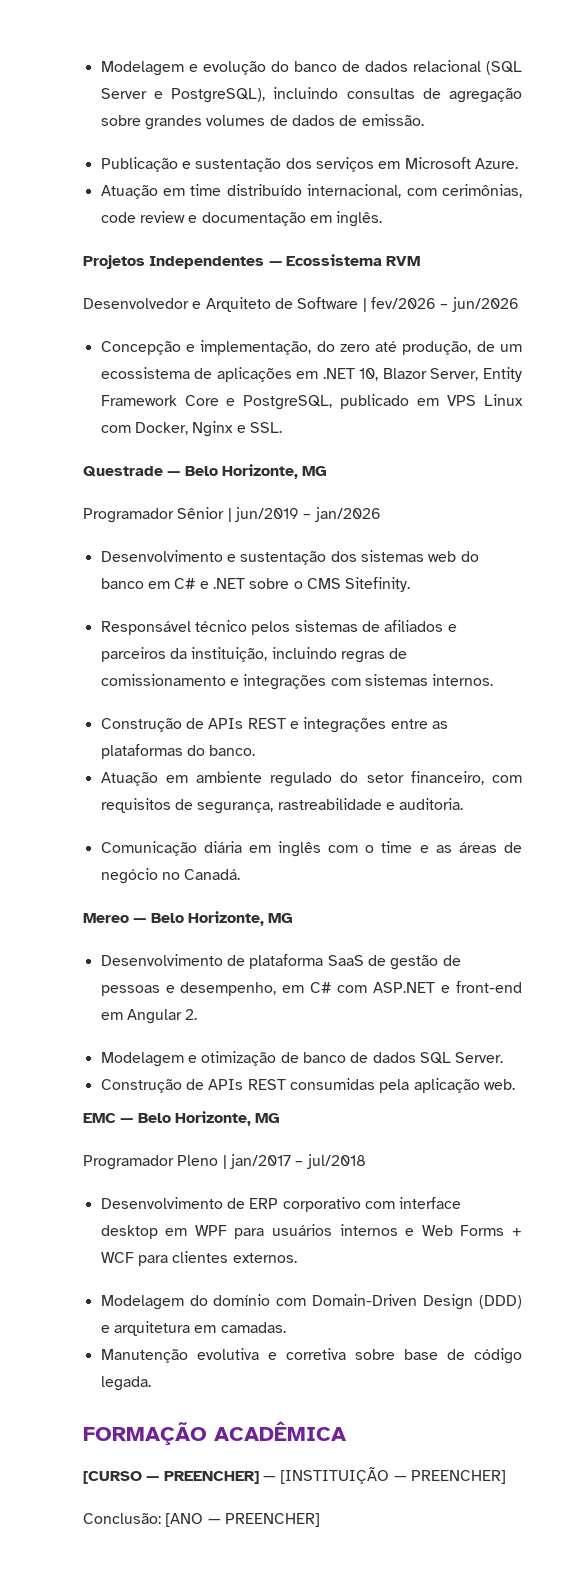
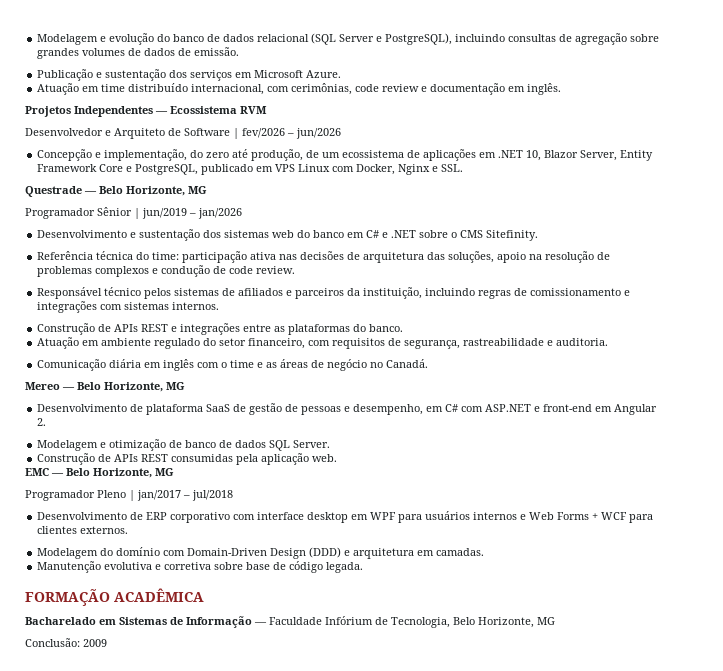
(411, 584) none -> [37,251,611,263] [37,265,296,277] // Referência técnica do time: participação ativa nas decisões de arquitetura das soluções, apoio na resolução de problemas complexos e condução de code review.
[83,1467,506,1484] [83,1513,320,1527] [CURSO — PREENCHER] — [INSTITUIÇÃO — PREENCHER] // Conclusão: [ANO — PREENCHER] -> [25,616,555,628] [25,638,107,647] Bacharelado em Sistemas de Informação — Faculdade Infórium de Tecnologia, Belo Horizonte, MG // Conclusão: 2009

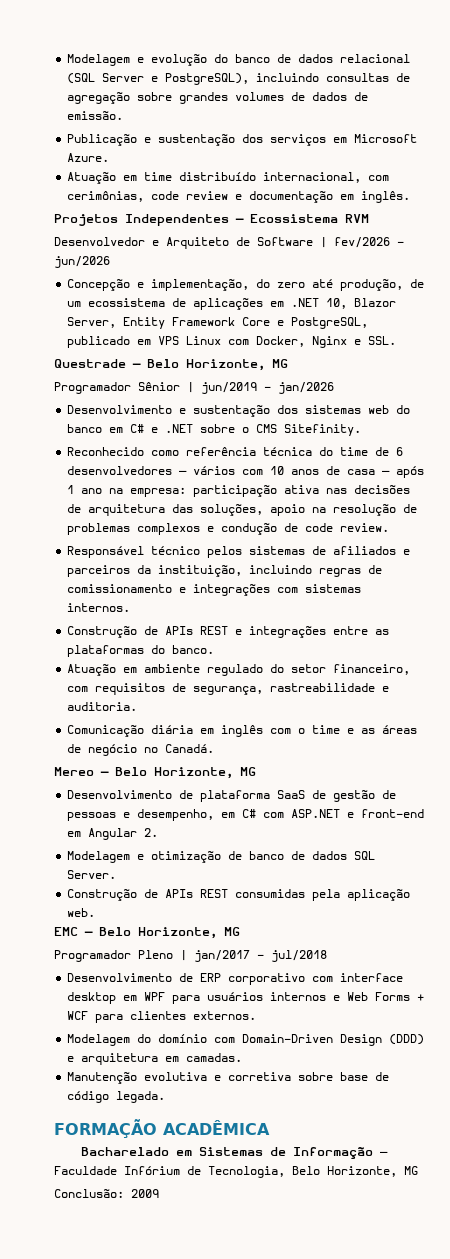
[37,251,180,260] Referência técnica do time: -> [67,447,404,456] [67,466,425,478] [67,485,187,497] Reconhecido como referência técnica do time de 6 desenvolvedores — vários com 10 anos de casa — após 1 ano na empresa:

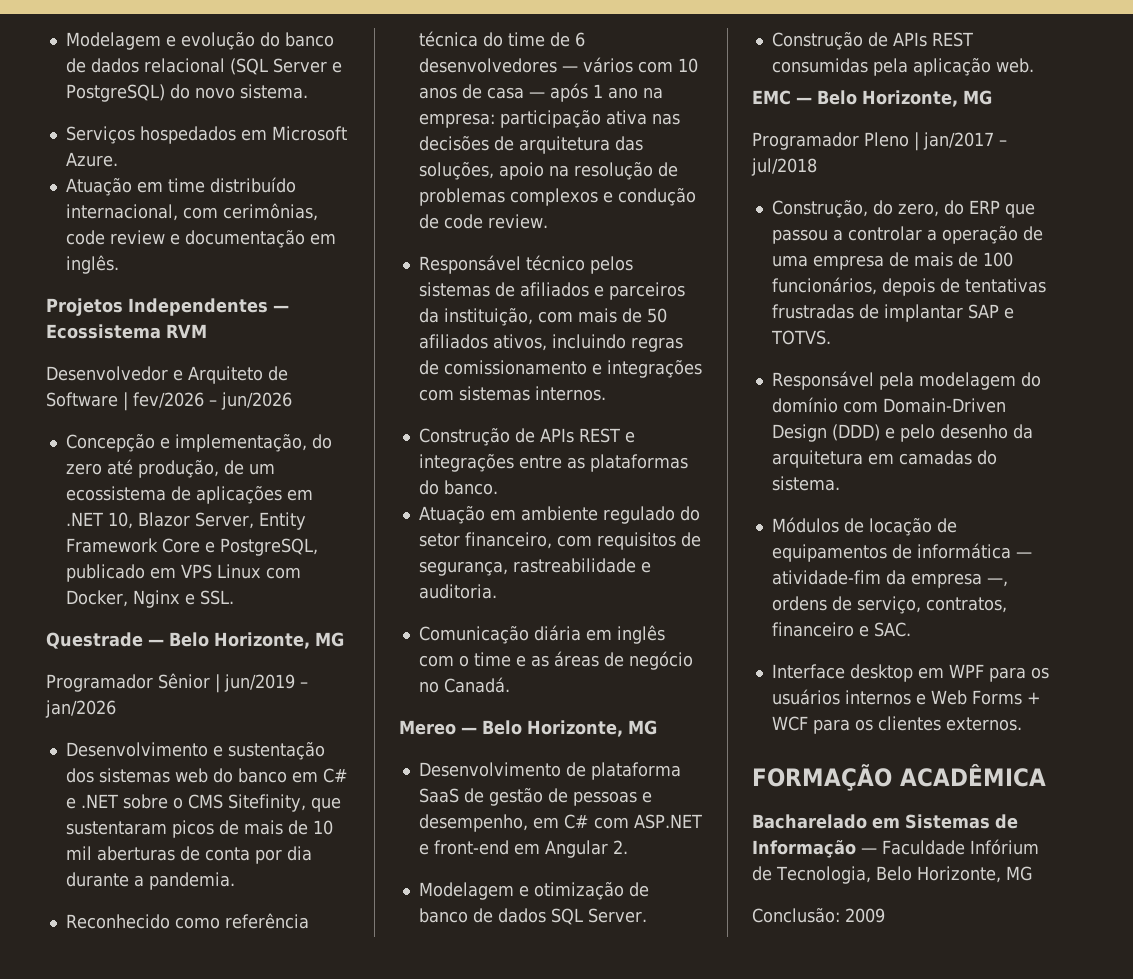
[165,73,411,85] [67,92,369,104] [67,111,124,120] [67,134,327,146] PostgreSQL), incluindo consultas de agregação sobre grandes volumes de dados de emissão. // Publicação e sustentação dos serviços -> [65,84,308,102] [65,126,236,144] PostgreSQL) do novo sistema. // Serviços hospedados
[284,424,362,436] Sitefinity. -> [227,794,341,812] [65,820,333,838] [65,846,312,864] [65,872,235,890] Sitefinity, que sustentaram picos de mais de 10 mil aberturas de conta por dia durante a pandemia.
(243, 571) none -> [537,308,667,323] [418,334,547,351] com mais de 50 afiliados ativos,
[67,973,404,985] Desenvolvimento de ERP corporativo com interface -> [771,200,1035,218] [771,226,1043,244] [771,252,1013,270] [771,277,1046,296] [771,304,1014,322] [770,330,831,345] [771,371,1041,390] [771,397,1006,413] [771,424,1033,442] [771,450,997,468] [771,476,840,491] [771,517,957,536] [771,543,1032,562] [771,570,1008,588] [771,596,1007,614] [771,622,911,637] [771,664,845,679] Construção, do zero, do ERP que passou a controlar a operação de uma empresa de mais de 100 funcionários, depois de tentativas frustradas de implantar SAP e TOTVS. // Responsável pela modelagem do domínio com Domain-Driven Design (DDD) e pelo desenho da arquitetura em camadas do sistema. // Módulos de locação de equipamentos de informática — atividade-fim da empresa —, ordens de serviço, contratos, financeiro e SAC. // Interface
(201, 999) none -> [1030,667,1049,679] os
(124, 1018) none -> [854,719,873,731] os
[67,1034,425,1046] [67,1053,243,1065] [67,1072,390,1084] [67,1091,166,1103] // Modelagem do domínio com Domain-Driven Design (DDD) e arquitetura em camadas. // Manutenção evolutiva e corretiva sobre base de código legada. -> (1022, 724) none

